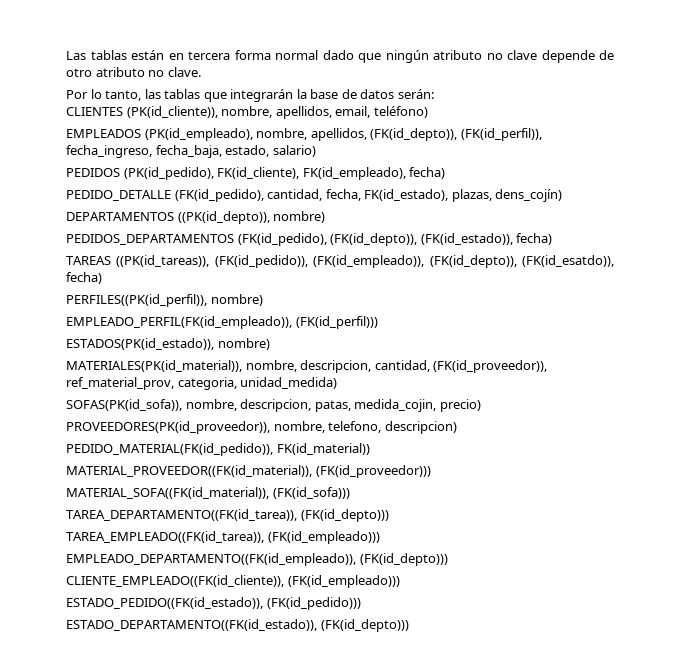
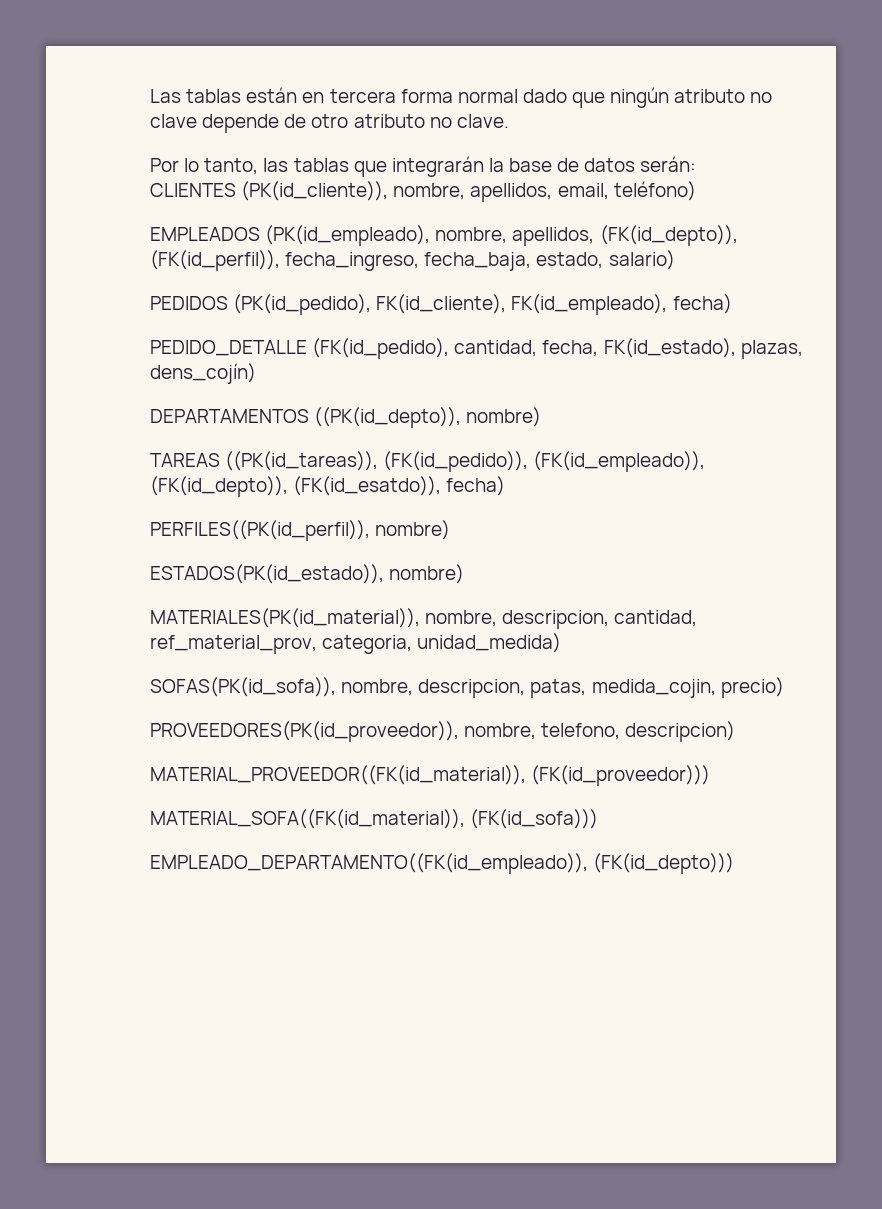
[66,233,553,246] // PEDIDOS_DEPARTAMENTOS (FK(id_pedido), (FK(id_depto)), (FK(id_estado)), fecha) -> (542, 417) none
[66,316,378,329] // EMPLEADO_PERFIL(FK(id_empleado)), (FK(id_perfil))) -> (451, 530) none
[433,360,548,373] (FK(id_proveedor)), -> (698, 618) none
[66,443,370,456] // PEDIDO_MATERIAL(FK(id_pedido)), FK(id_material)) -> (736, 731) none
[66,509,389,522] [66,531,380,544] [66,553,448,566] [66,575,400,588] [66,597,361,610] [66,619,317,631] TAREA_DEPARTAMENTO((FK(id_tarea)), (FK(id_depto))) // TAREA_EMPLEADO((FK(id_tarea)), (FK(id_empleado))) // EMPLEADO_DEPARTAMENTO((FK(id_empleado)), (FK(id_depto))) // CLIENTE_EMPLEADO((FK(id_cliente)), (FK(id_empleado))) // ESTADO_PEDIDO((FK(id_estado)), (FK(id_pedido))) // ESTADO_DEPARTAMENTO((FK(id_estado)), -> [150,853,588,874] EMPLEADO_DEPARTAMENTO((FK(id_empleado)),

